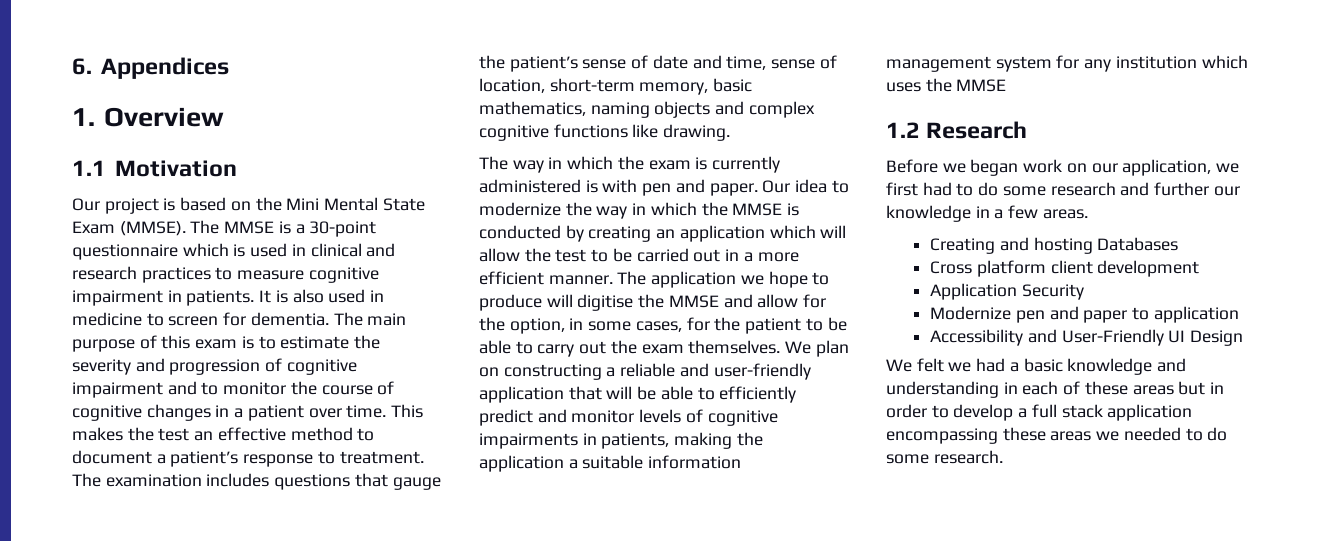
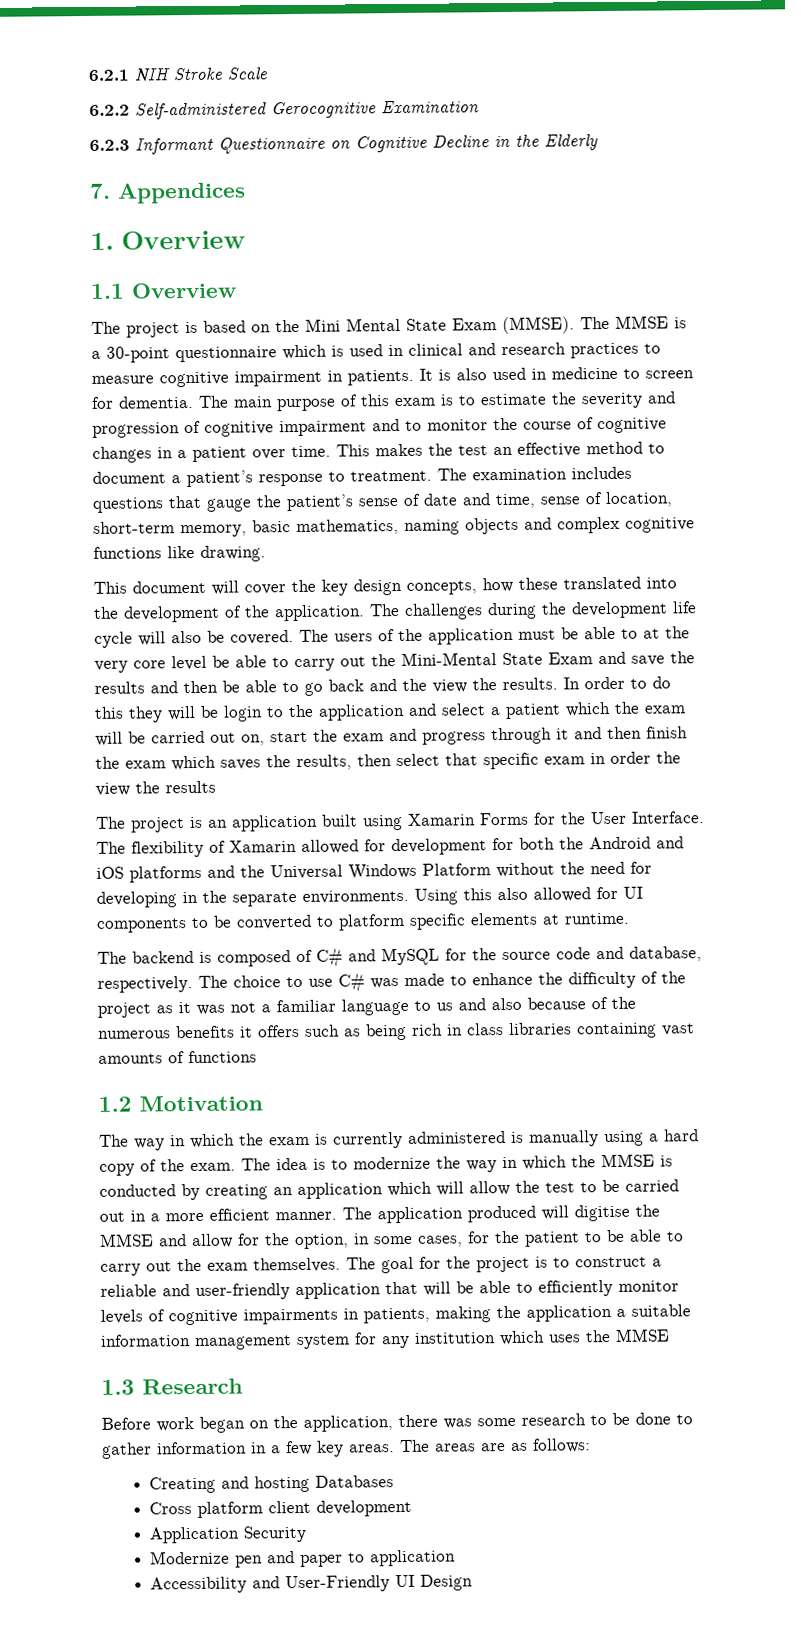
[72,58,92,75] 6. -> [88,67,267,83] [89,100,479,120] [89,134,598,155] [89,183,111,199] 6.2.1 NIH Stroke Scale // 6.2.2 Self-administered Gerocognitive Examination // 6.2.3 Informant Questionnaire on Cognitive Decline in the Elderly // 7.
[114,160,237,177] [72,198,100,211] Motivation // Our -> [131,282,238,299] [91,321,121,334] Overview // The
(731, 132) none -> [93,576,677,596] [94,601,697,623] [94,626,690,648] [94,651,695,673] [94,676,671,696] [94,701,686,723] [95,726,688,746] [95,751,681,771] [95,780,216,796] [96,811,705,833] [96,836,684,858] [96,861,652,883] [96,886,643,908] [97,912,630,933] [97,946,702,968] [97,971,686,993] [97,996,636,1018] [98,1022,695,1041] [98,1050,257,1064] [98,1095,263,1112] // This document will cover the key design concepts, how these translated into the development of the application. The challenges during the development life cycle will also be covered. The users of the application must be able to at the very core level be able to carry out the Mini-Mental State Exam and save the results and then be able to go back and the view the results. In order to do this they will be login to the application and select a patient which the exam will be carried out on, start the exam and progress through it and then finish the exam which saves the results, then select that specific exam in order the view the results // The project is an application built using Xamarin Forms for the User Interface. The flexibility of Xamarin allowed for development for both the Android and iOS platforms and the Universal Windows Platform without the need for developing in the separate environments. Using this also allowed for UI components to be converted to platform specific elements at runtime. // The backend is composed of C# and MySQL for the source code and database, respectively. The choice to use C# was made to enhance the difficulty of the project as it was not a familiar language to us and also because of the numerous benefits it offers such as being rich in class libraries containing vast amounts of functions // 1.2 Motivation
[602,179,828,196] with pen and paper. Our idea -> [529,1129,699,1147] [99,1157,326,1176] manually using a hard copy of the exam. The idea is
[740,271,830,288] [479,294,542,311] we hope to produce -> [467,1205,536,1223] produced
[785,340,849,357] [479,364,602,380] We plan on constructing -> [346,1256,647,1274] The goal for the project is to construct
[479,409,567,426] predict and -> (613, 1288) none
[886,122,920,138] 1.2 -> [101,1379,135,1395] 1.3
[942,159,1240,176] [886,182,1240,196] [886,205,971,222] we began work on our application, we first had to do some research and further our knowledge -> [156,1412,693,1433] [102,1441,247,1459] work began on the application, there was some research to be done to gather information
(1039, 212) none -> [317,1440,344,1457] key
(1088, 214) none -> [400,1438,591,1453] The areas are as follows:
[886,358,1187,375] [886,381,1225,398] [886,404,1193,421] [886,427,1228,444] [886,450,1003,464] // We felt we had a basic knowledge and understanding in each of these areas but in order to develop a full stack application encompassing these areas we needed to do some research. -> (473, 1582) none

